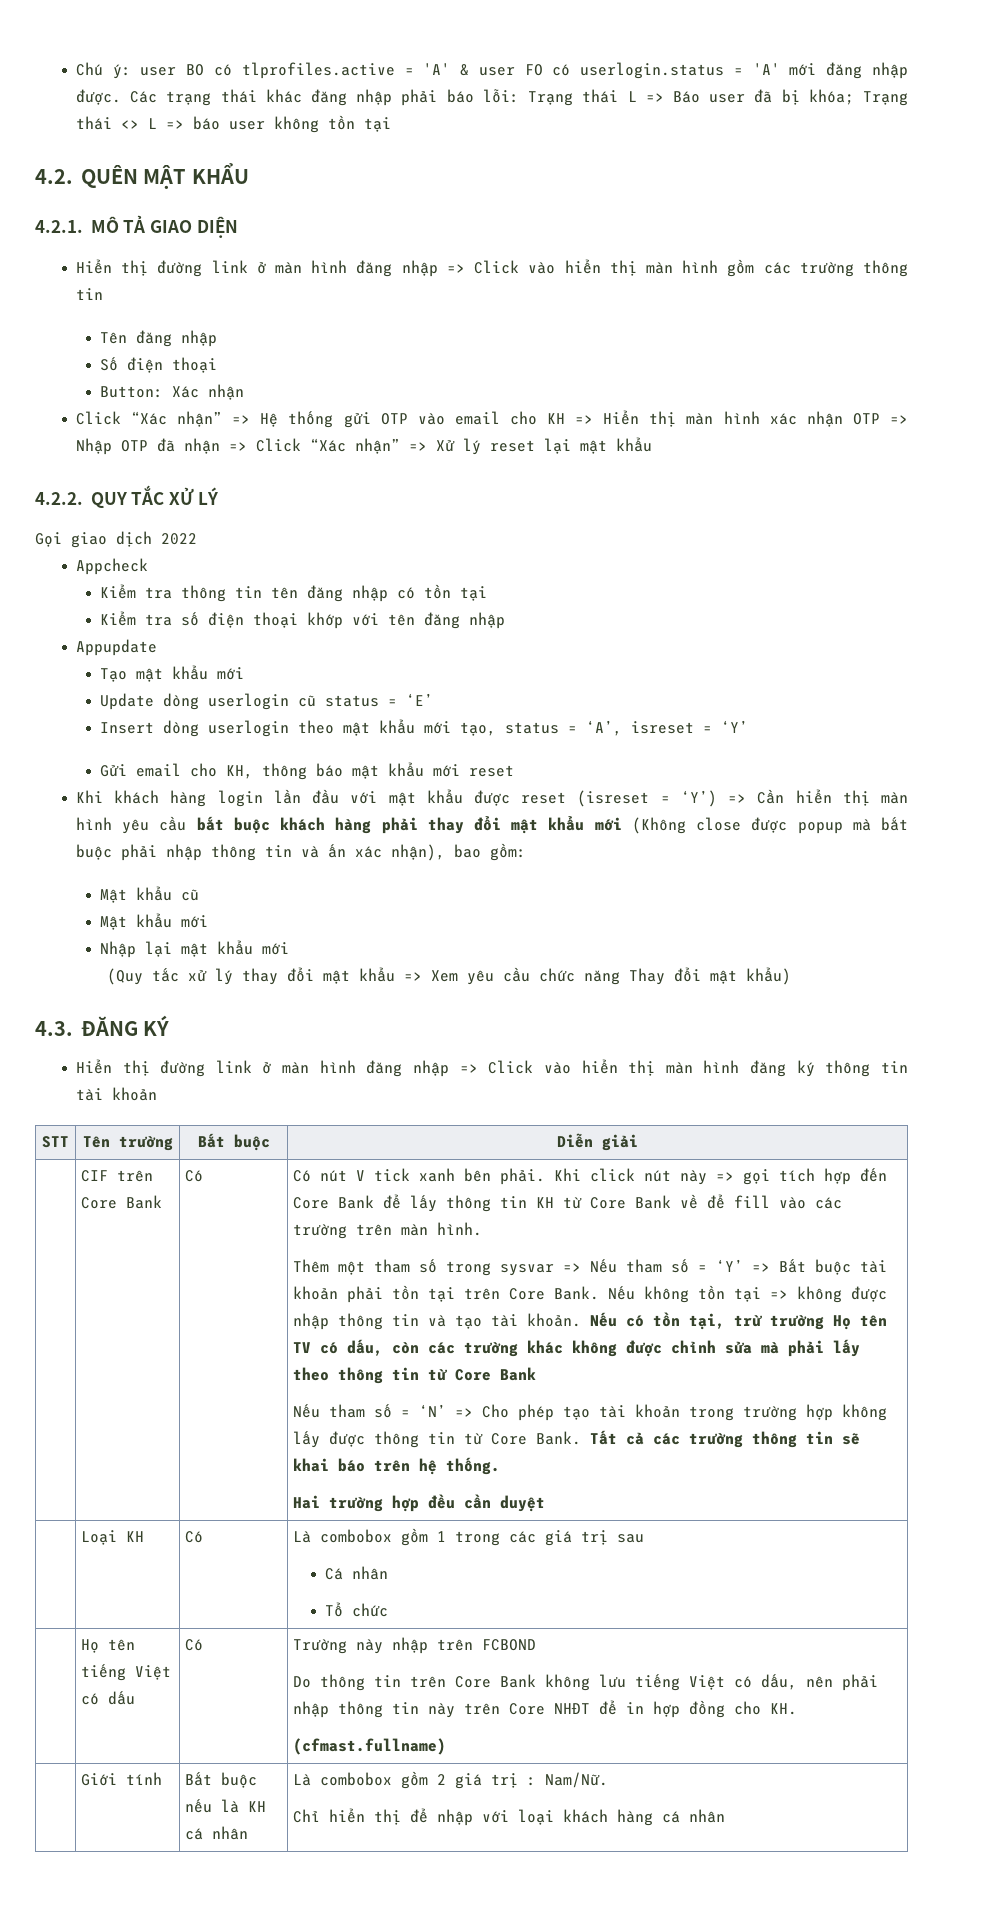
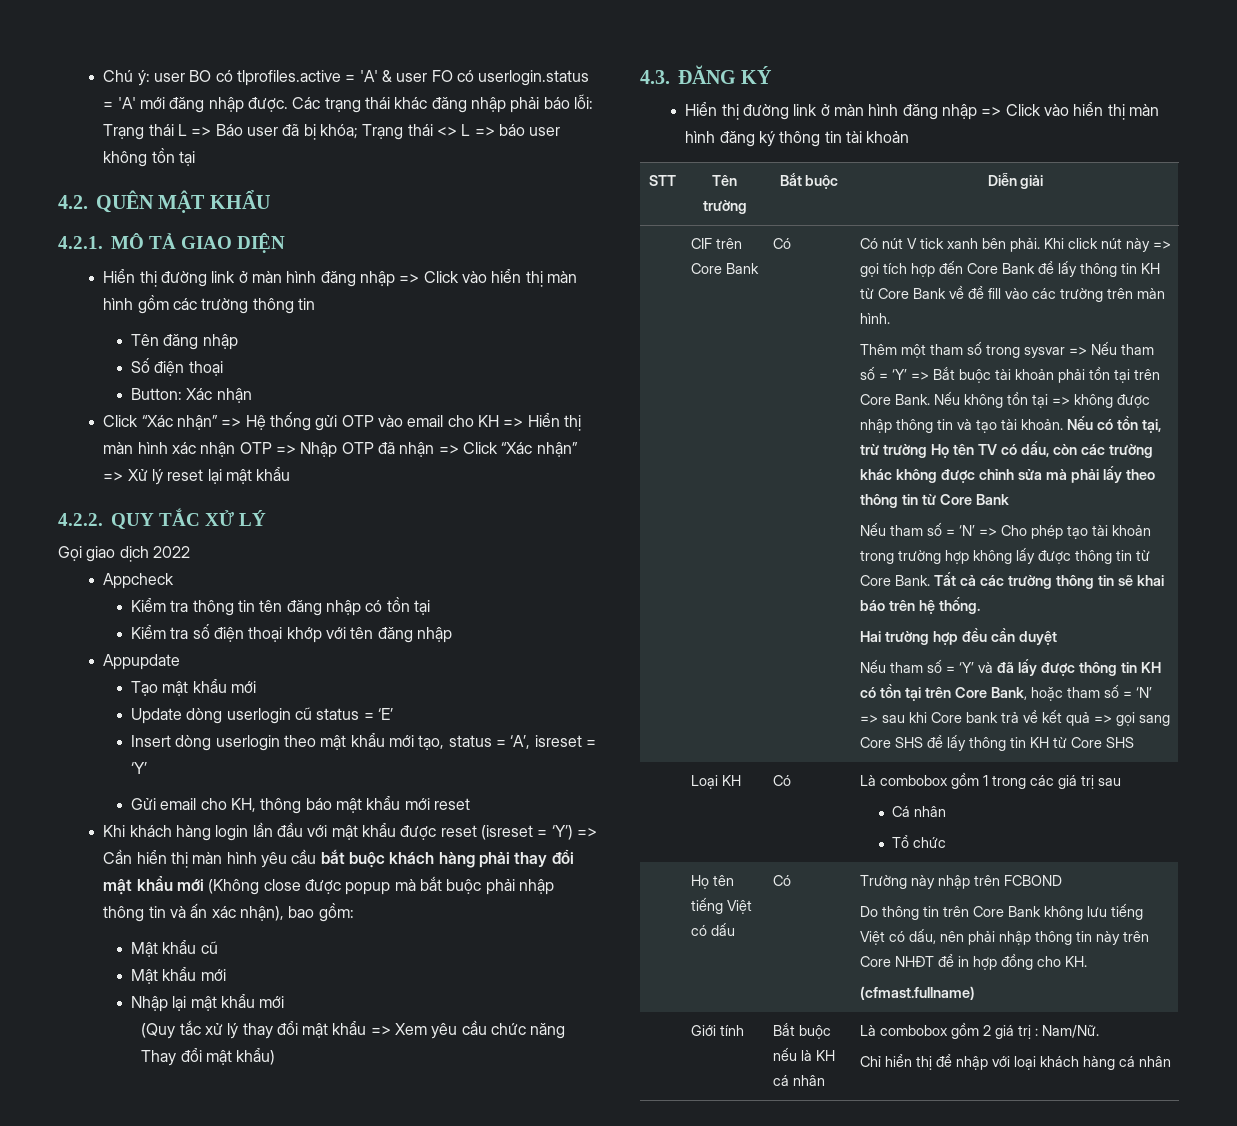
(546, 1503) none -> [859,659,1161,677] [859,684,1152,702] [859,709,1170,726] [859,735,1134,751] // Nếu tham số = ‘Y’ và đã lấy được thông tin KH có tồn tại trên Core Bank, hoặc tham số = ‘N’ => sau khi Core bank trả về kết quả => gọi sang Core SHS để lấy thông tin KH từ Core SHS

